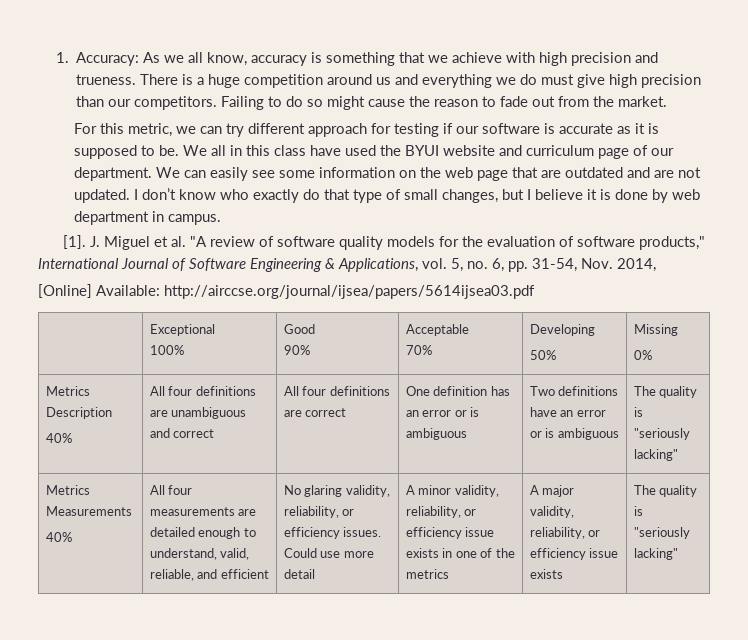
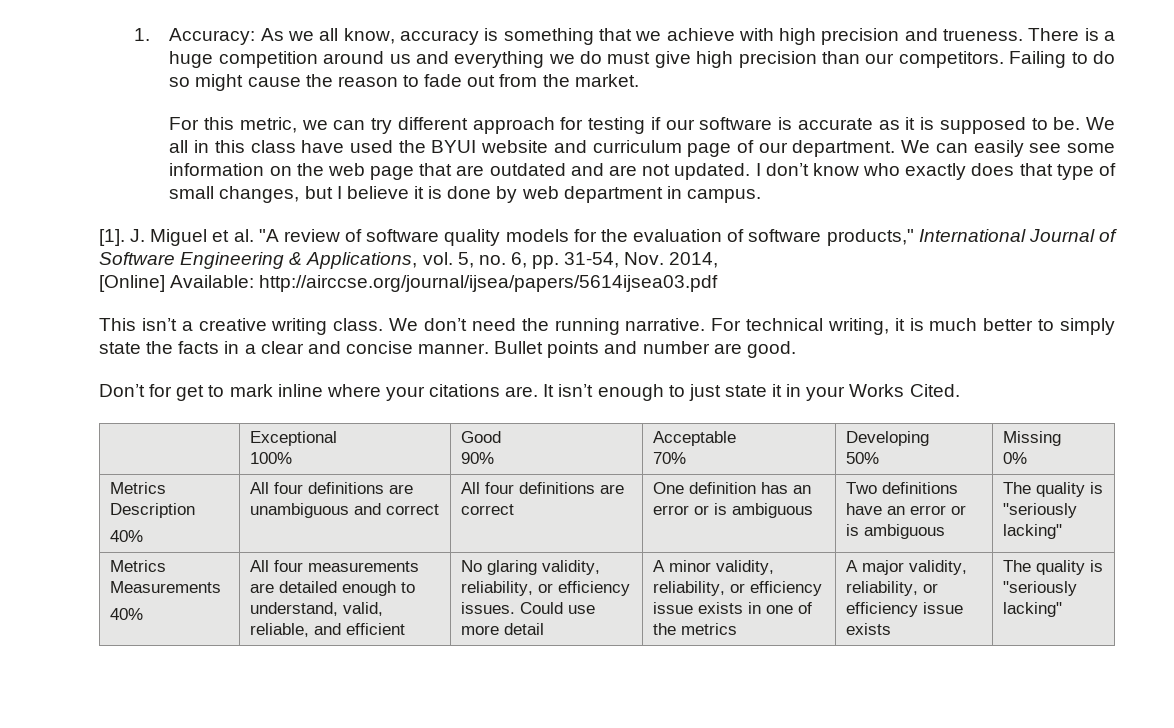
[302,189,320,200] do -> [971,163,1015,176] does
(535, 292) none -> [99,318,1116,335] [99,341,796,358] [99,384,960,401] // This isn’t a creative writing class. We don’t need the running narrative. For technical writing, it is much better to simply state the facts in a clear and concise manner. Bullet points and number are good. // Don’t for get to mark inline where your citations are. It isn’t enough to just state it in your Works Cited.

